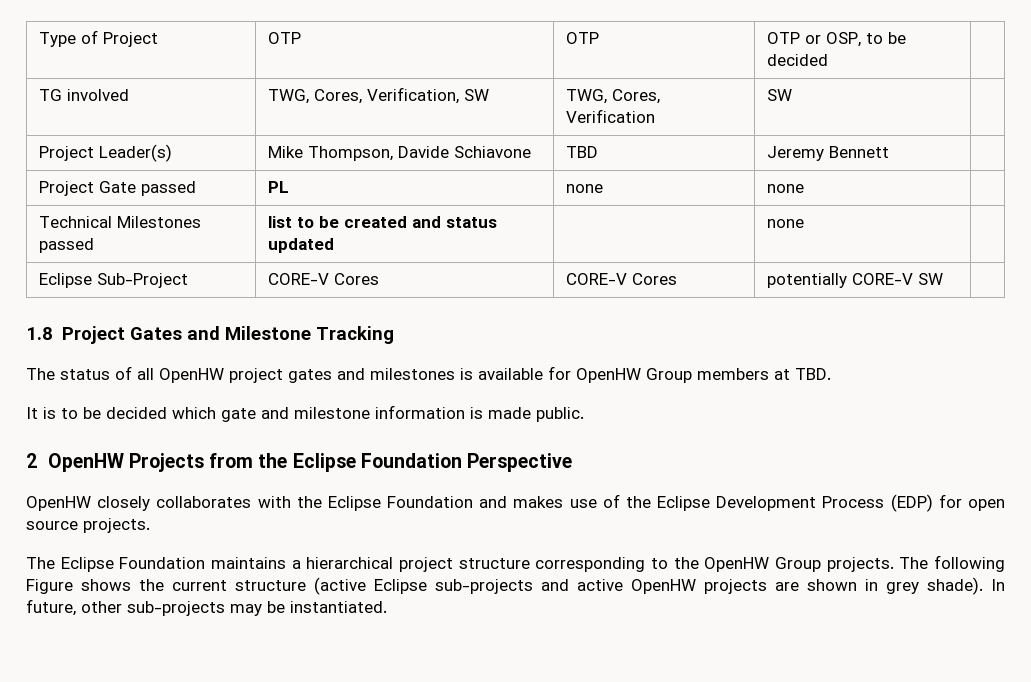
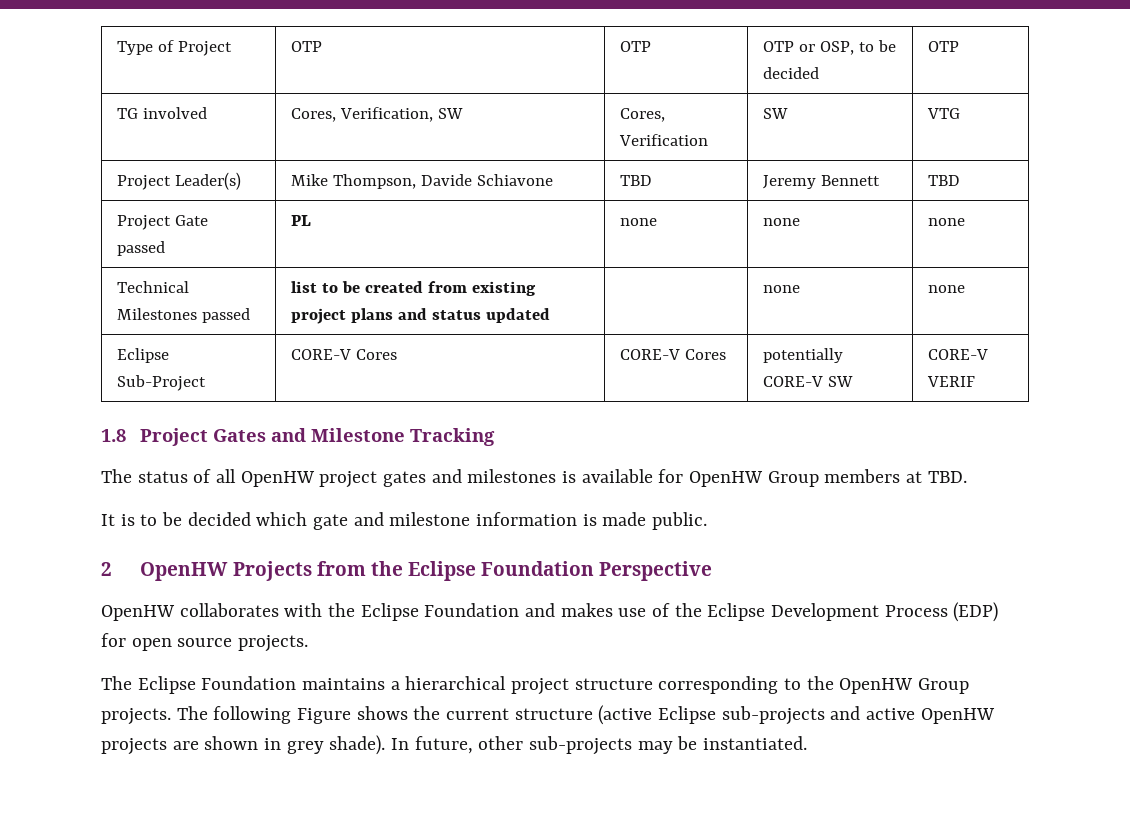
(828, 60) none -> [927,41,959,52] OTP
[267,89,309,104] TWG, -> (207, 113) none
[565,89,607,104] TWG, -> (463, 113) none
(792, 95) none -> [926,108,960,119] VTG
(889, 152) none -> [927,175,960,186] TBD
(804, 188) | -> [927,218,965,226] | none
(407, 222) none -> [428,281,537,296] [290,308,393,324] from existing project plans
(804, 223) | -> [927,285,965,293] | none
(943, 279) none -> [927,349,988,360] [926,376,975,387] CORE-V VERIF
[97,496,151,511] closely -> (175, 613) none

